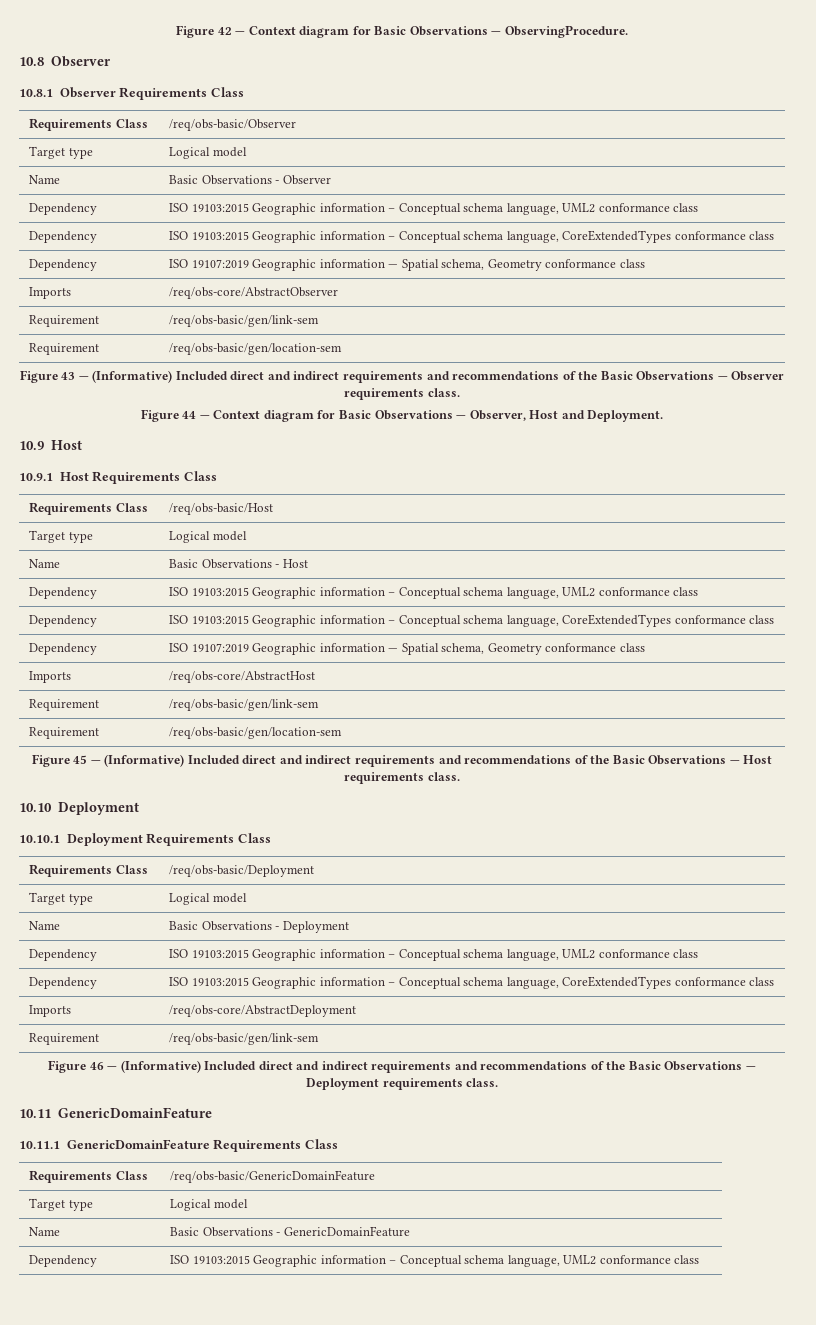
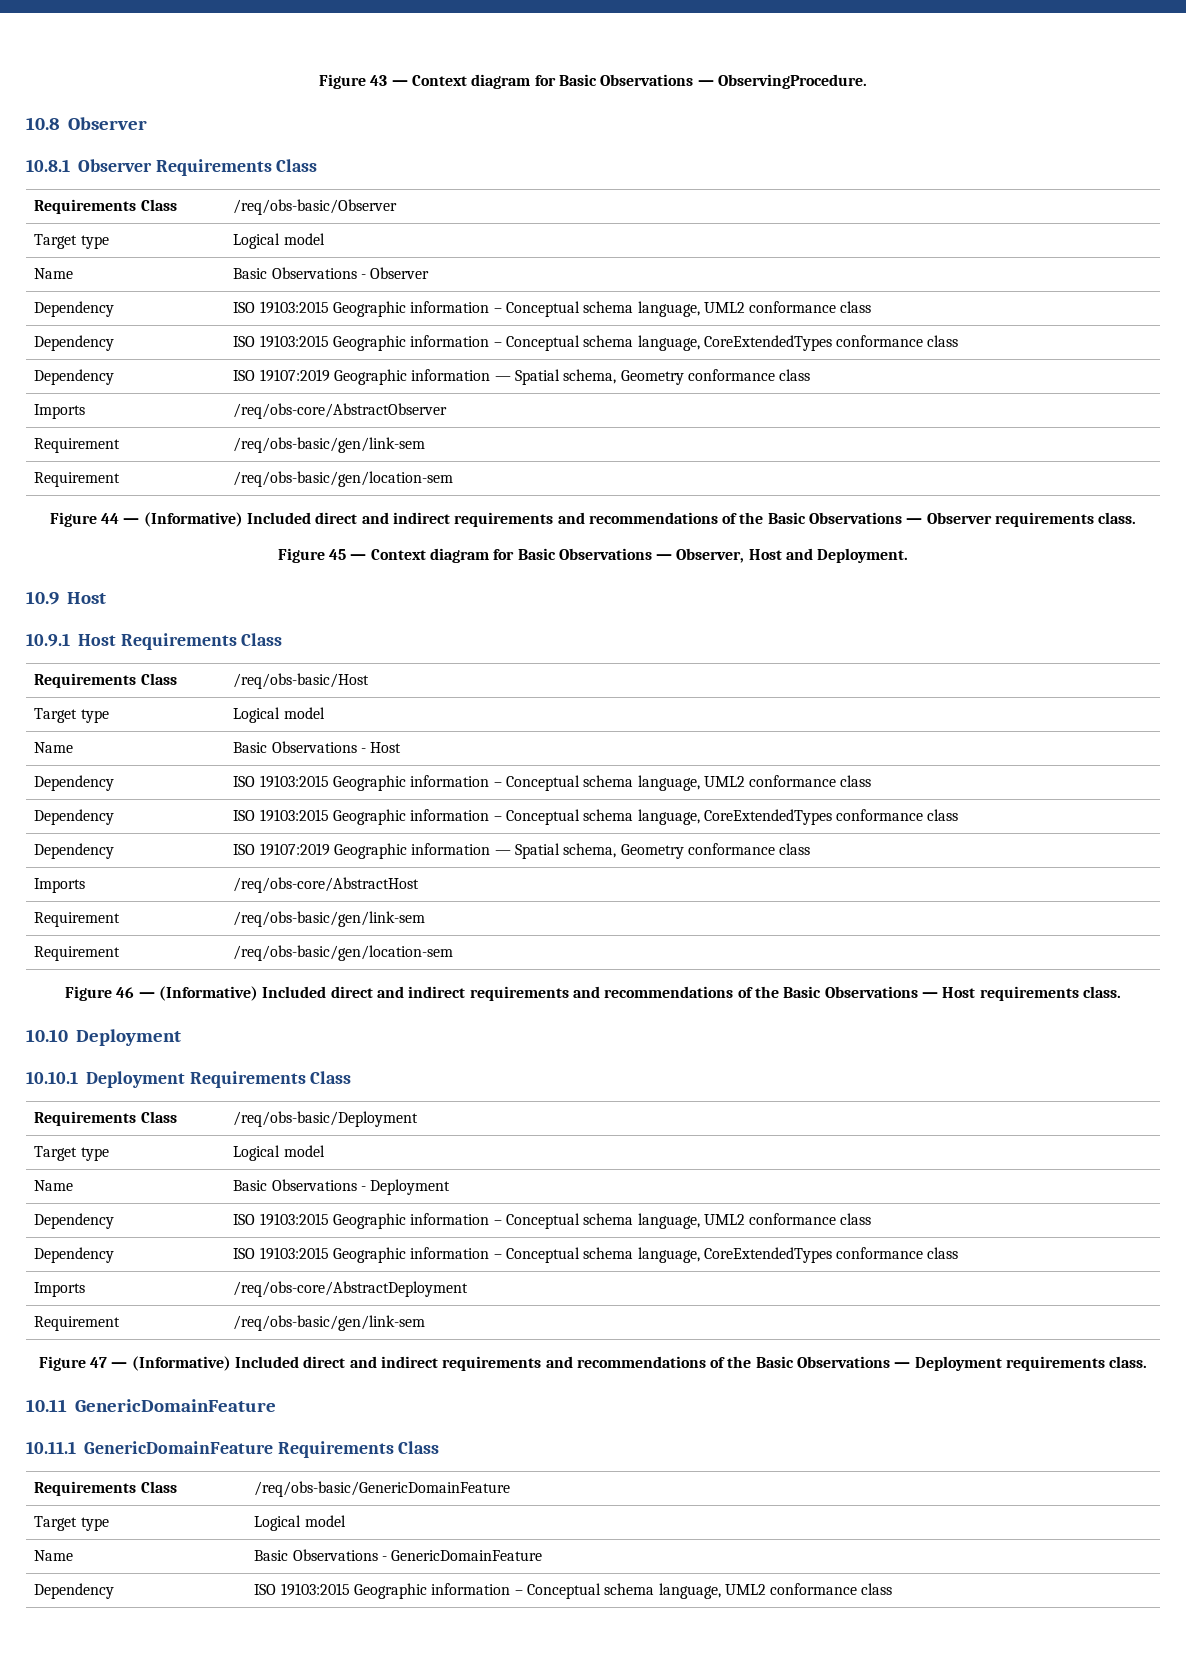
[176,25,232,38] Figure 42 -> [319,74,388,89] Figure 43
[61,372,76,380] 43 -> [100,513,119,524] 44
[182,411,197,419] 44 -> [328,549,346,560] 45
[73,755,88,764] 45 -> [116,987,135,998] 46
[89,1062,104,1070] 46 -> [89,1357,107,1368] 47

